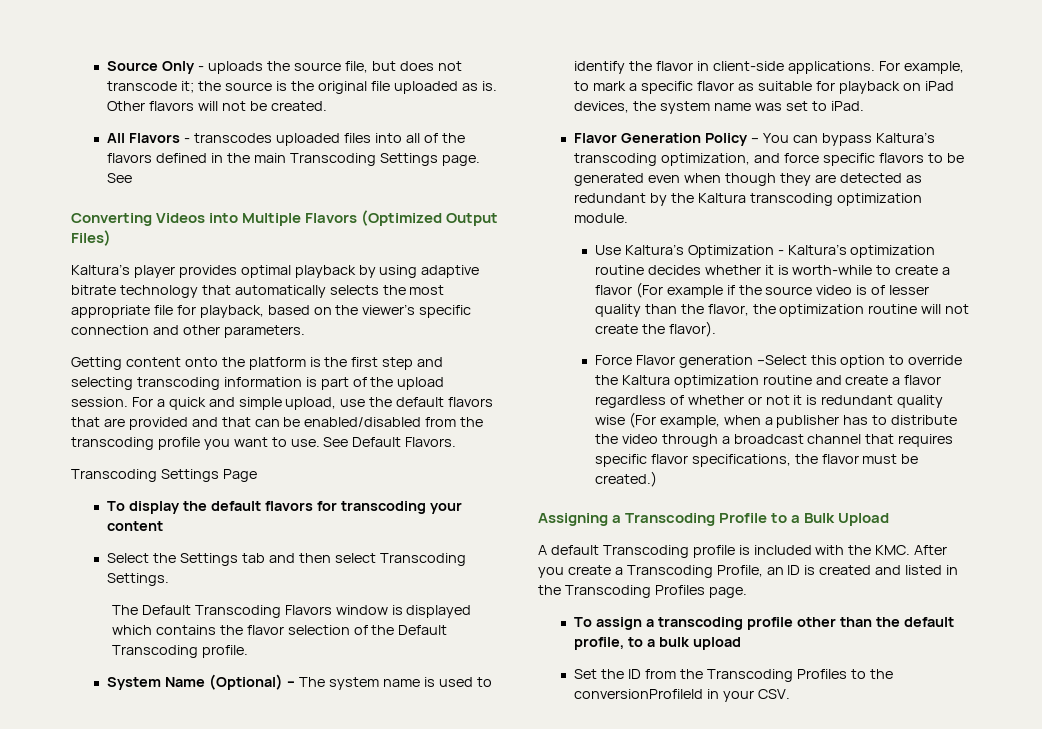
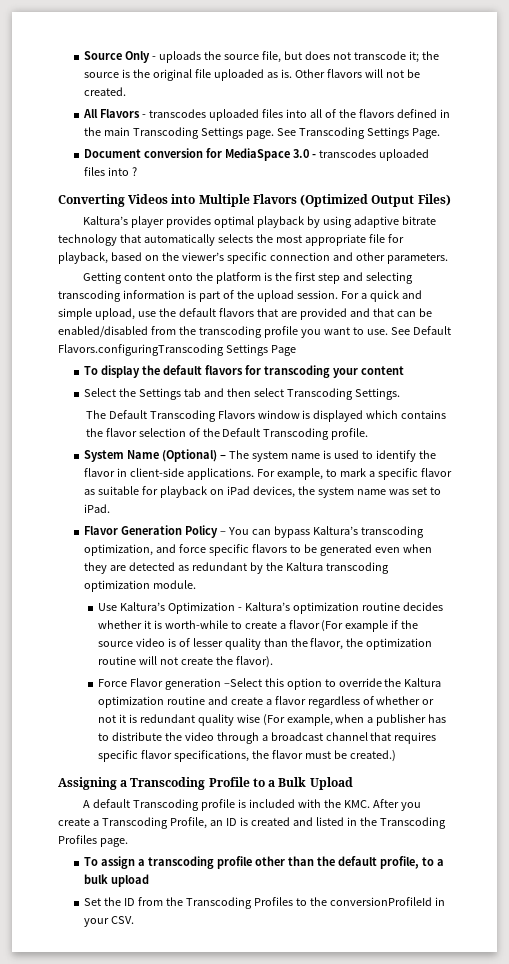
(133, 178) none -> [298,127,440,139] [83,148,429,161] [83,167,137,176] Transcoding Settings Page. // Document conversion for MediaSpace 3.0 - transcodes uploaded files into ?
[405,437,457,447] [71,469,157,482] Flavors. // Transcoding -> [58,344,224,356] Flavors.configuringTranscoding
[725,173,777,186] though -> (432, 548) none

